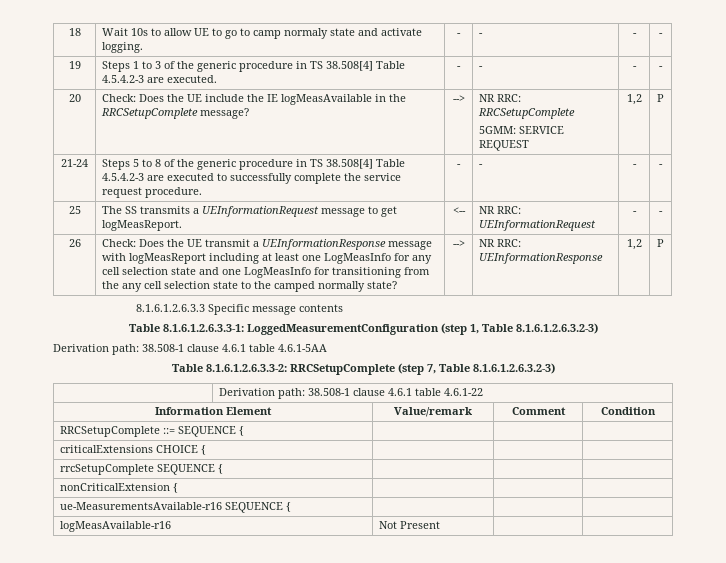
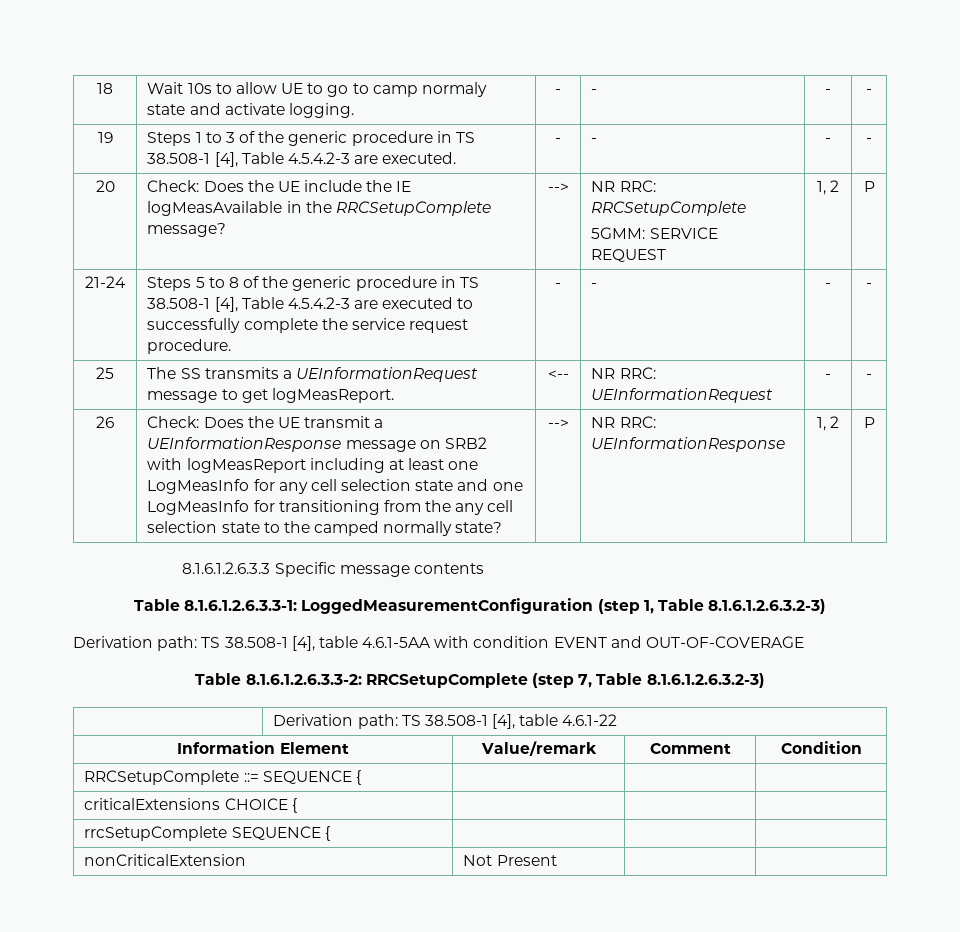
[326,61,374,71] 38.508[4] -> [147,152,238,167] 38.508-1 [4],
[626,94,642,105] 1,2 -> [816,180,840,195] 1, 2
[326,159,374,169] 38.508[4] -> [147,297,238,312] 38.508-1 [4],
(433, 245) none -> [419,437,487,449] on SRB2
[626,239,642,250] 1,2 -> [816,416,840,431] 1, 2
[142,344,246,352] 38.508-1 clause 4.6.1 -> [201,636,315,651] TS 38.508-1 [4],
(327, 348) none -> [434,636,805,648] with condition EVENT and OUT-OF-COVERAGE
[308,388,413,396] 38.508-1 clause 4.6.1 -> [401,714,516,729] TS 38.508-1 [4],
[173,483,179,493] [60,502,292,513] [60,521,172,532] { | | | // ue-MeasurementsAvailable-r16 SEQUENCE { | | | // logMeasAvailable-r16 -> (247, 860) none

